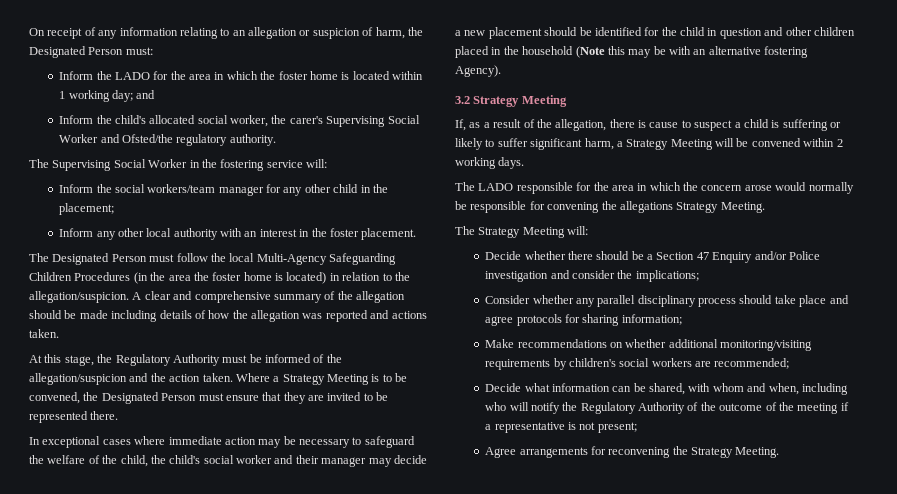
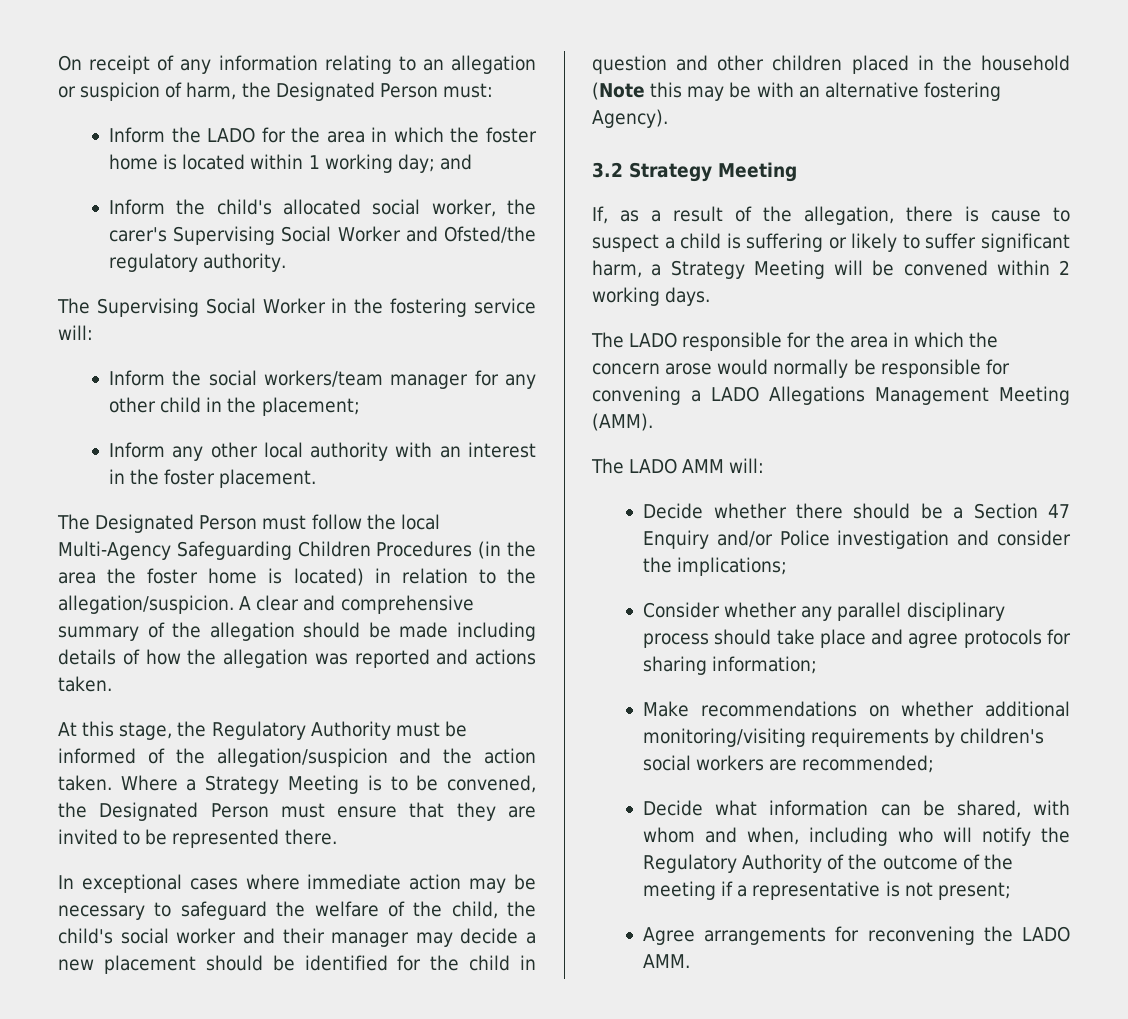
[601,201,765,213] [455,226,565,238] the allegations Strategy Meeting. // The Strategy Meeting -> [691,386,1070,405] [592,413,653,431] [591,458,725,474] a LADO Allegations Management Meeting (AMM). // The LADO AMM
[691,447,780,458] Strategy Meeting. -> [1022,926,1070,942] [643,954,691,968] LADO AMM.

